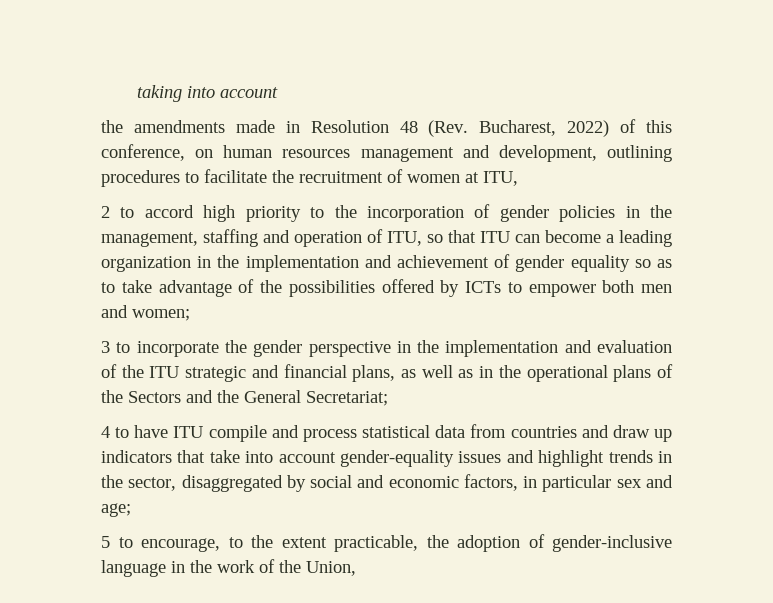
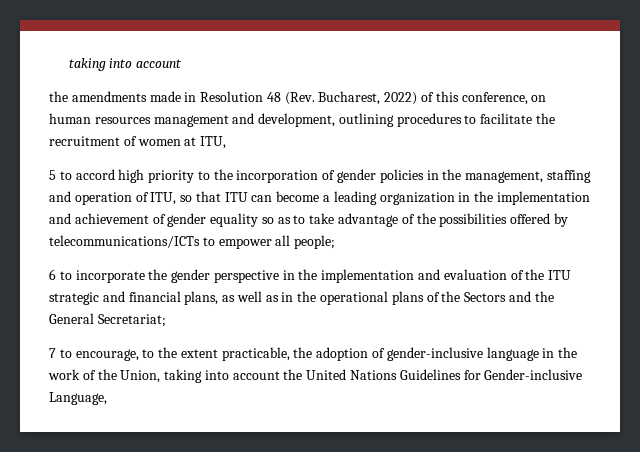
[101,206,110,218] 2 -> [49,170,56,180] 5
[465,281,501,293] ICTs -> [49,235,200,248] telecommunications/ICTs
[602,280,672,293] [101,305,190,321] [101,341,110,353] both men and women; // 3 -> [275,235,336,249] [49,269,56,280] all people; // 6
[101,424,672,442] [101,450,672,467] [101,474,673,492] [101,503,131,517] [101,536,110,548] 4 to have ITU compile and process statistical data from countries and draw up indicators that take into account gender-equality issues and highlight trends in the sector, disaggregated by social and economic factors, in particular sex and age; // 5 -> [49,348,56,358] 7
(356, 568) none -> [164,369,583,383] [49,392,107,405] taking into account the United Nations Guidelines for Gender-inclusive Language,

